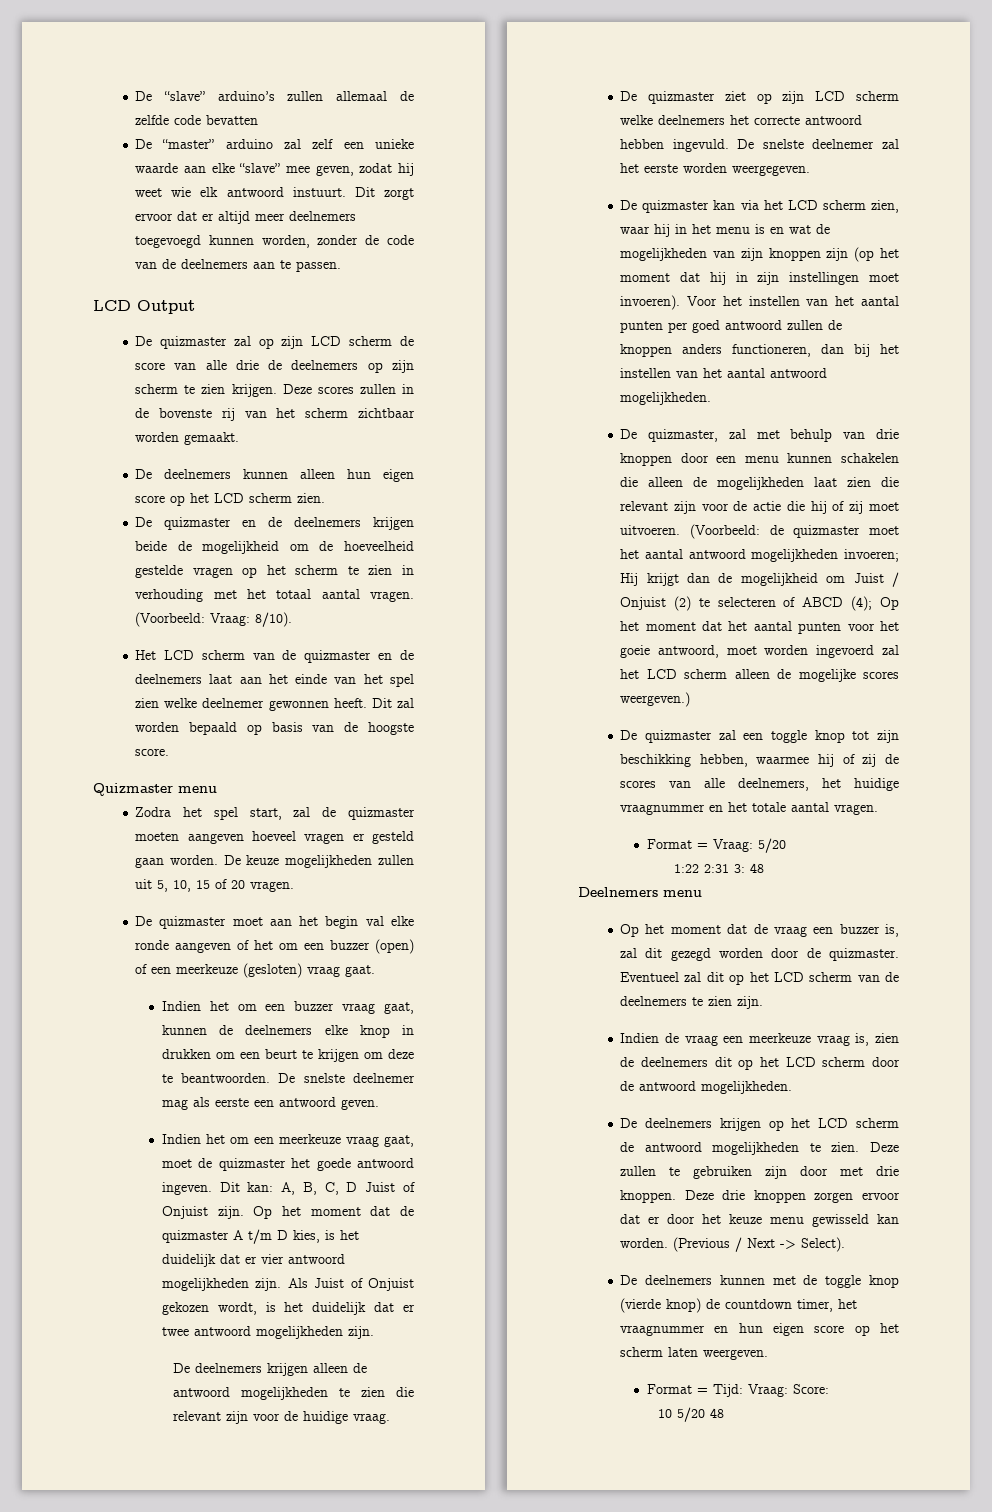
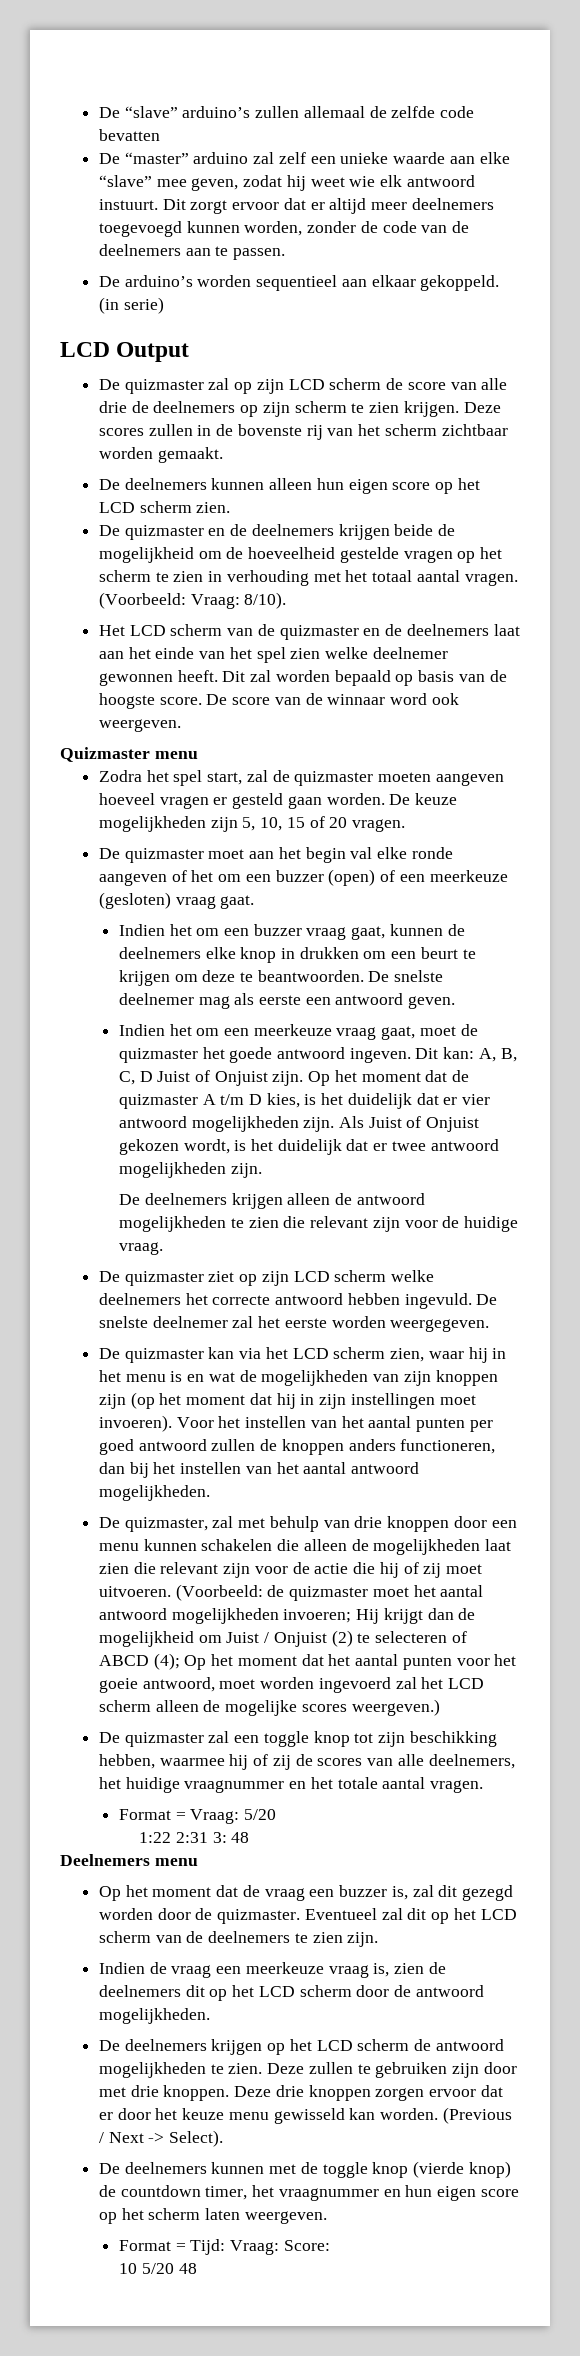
(342, 266) none -> [99,275,500,291] [99,297,164,314] // De arduino’s worden sequentieel aan elkaar gekoppeld. (in serie)
(170, 752) none -> [206,693,459,705] [99,719,182,732] De score van de winnaar word ook weergeven.
[377,855,414,865] [135,879,153,889] zullen uit -> [210,817,238,832] zijn

